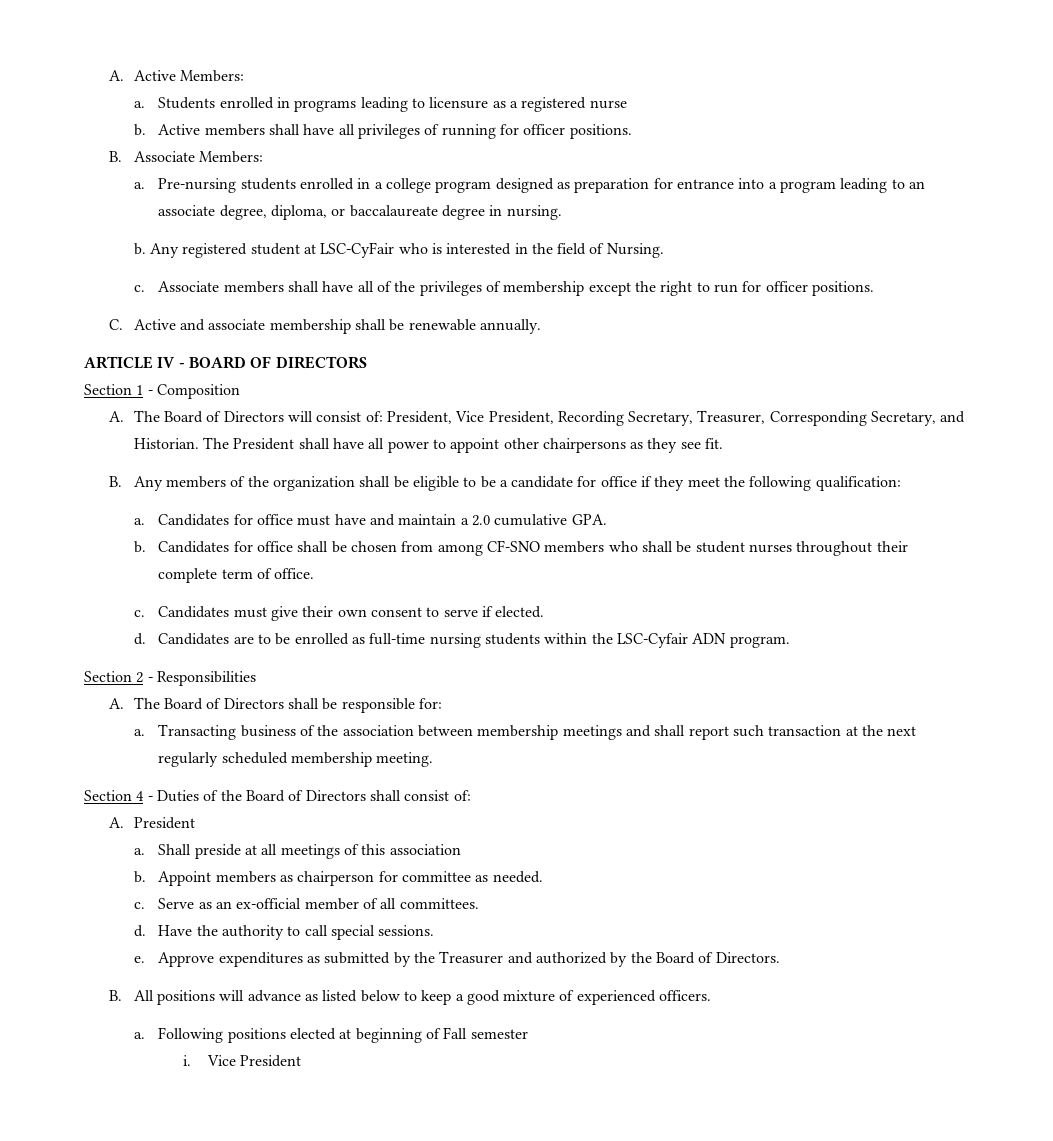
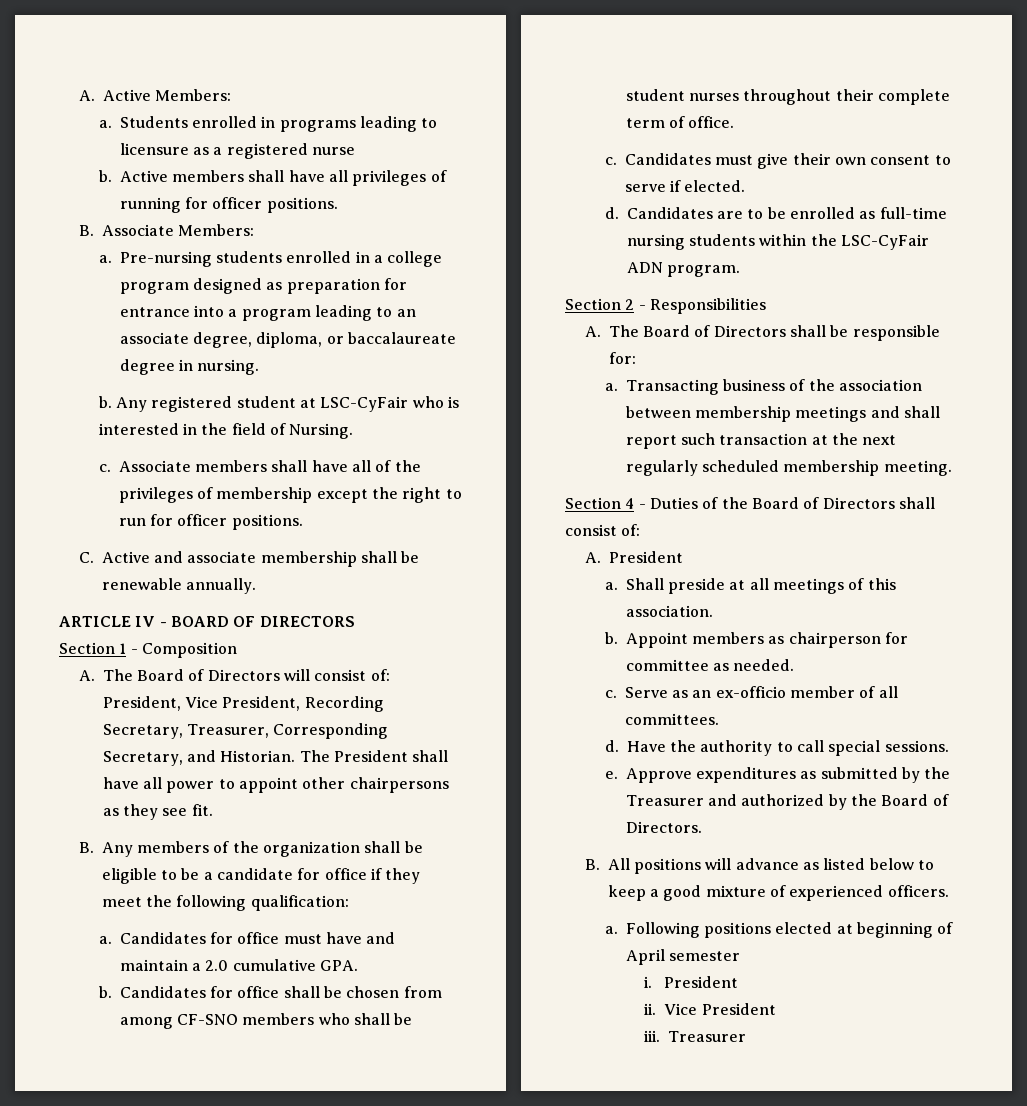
[616,633,688,648] LSC-Cyfair -> [840,234,929,250] LSC-CyFair
[389,844,461,855] association -> [625,605,713,617] association.
[236,898,302,909] ex-official -> [715,686,786,698] ex-officio
[443,1027,468,1039] Fall -> [625,949,665,965] April
(192, 1060) none -> [664,976,739,988] [644,1003,657,1015] President // ii.
(302, 1061) none -> [644,1030,747,1042] // iii. Treasurer

